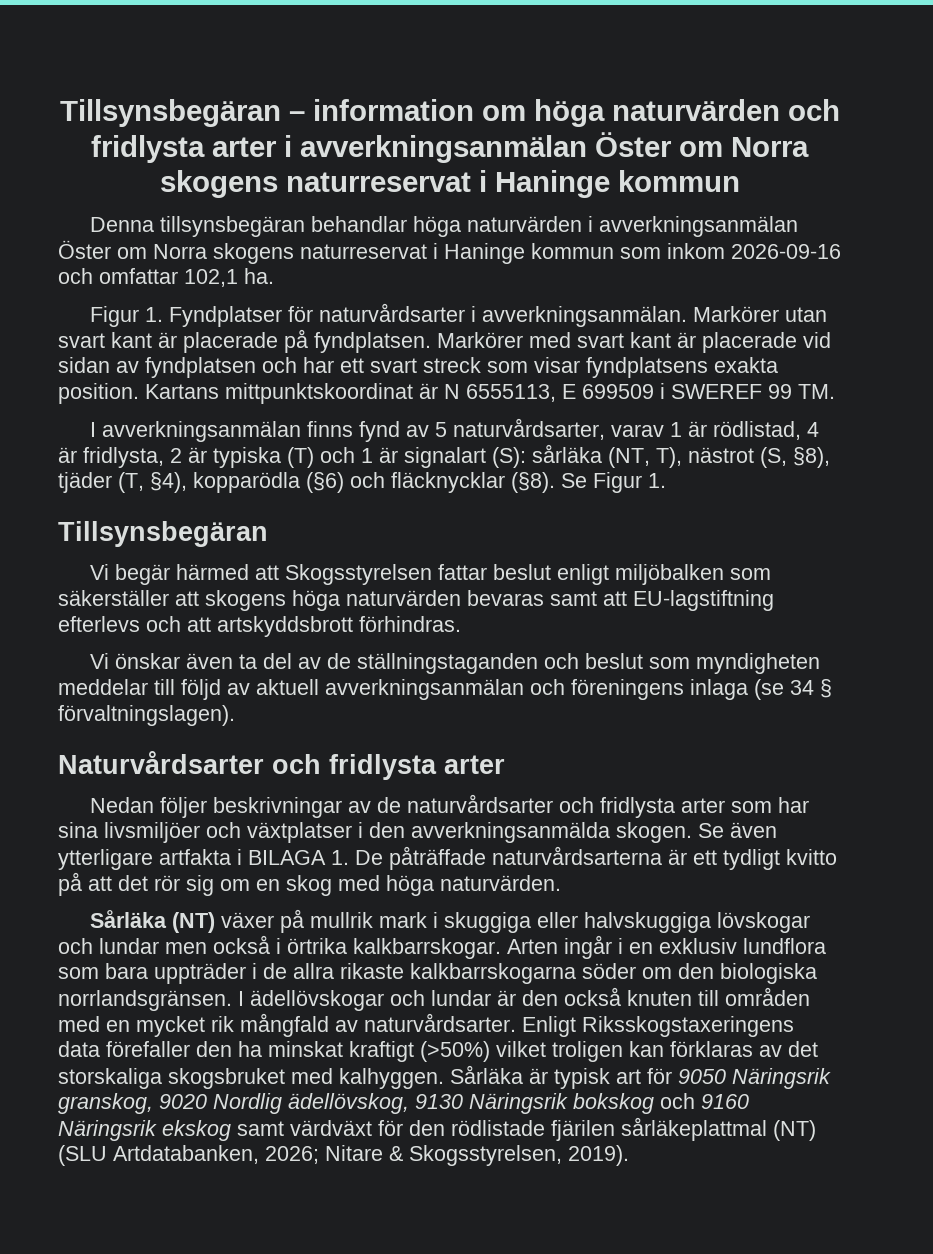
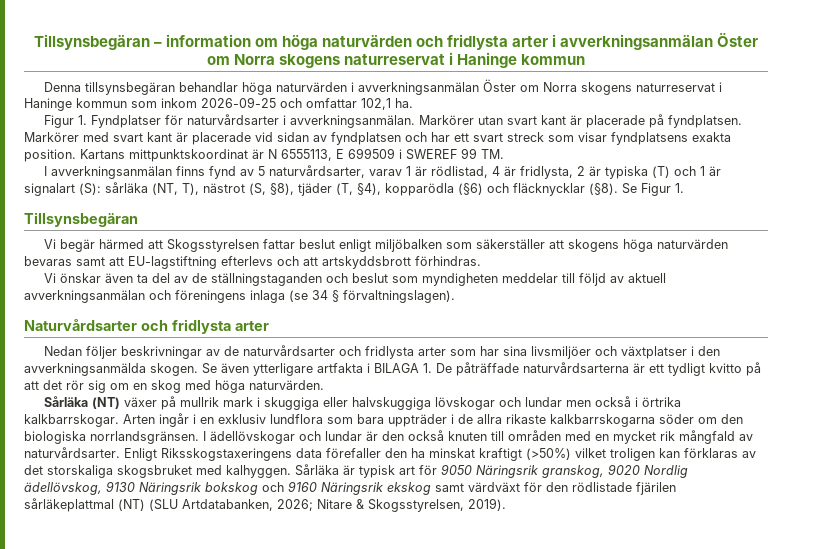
[731,244,841,259] 2026-09-16 -> [201,97,276,108] 2026-09-25

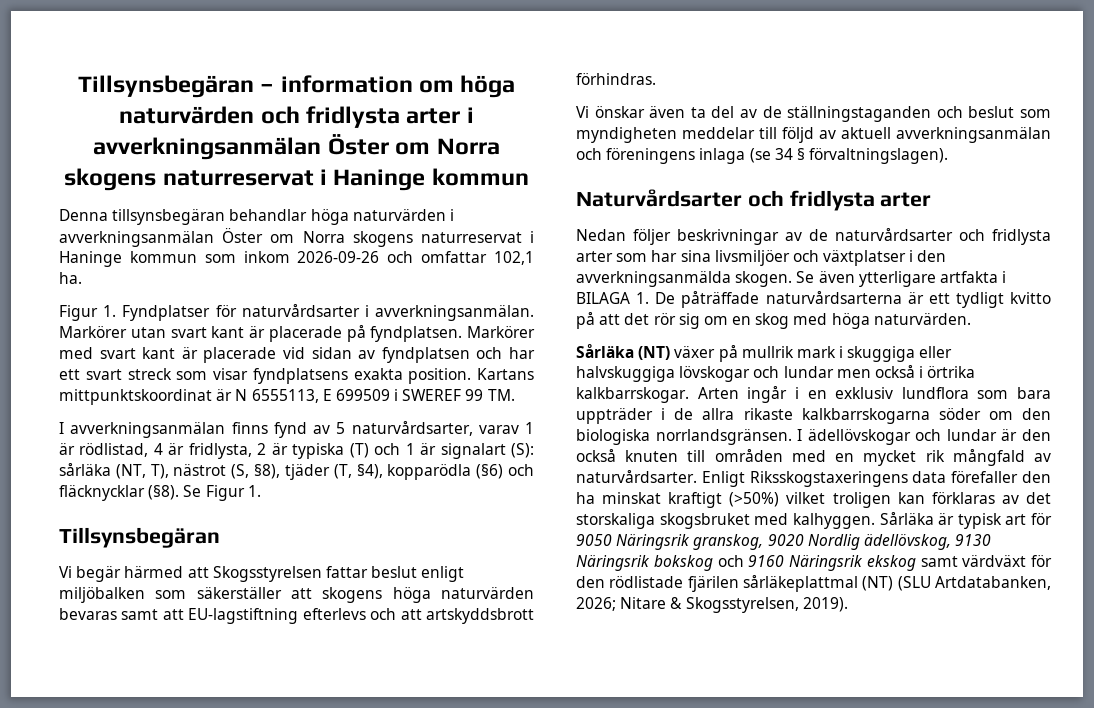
[201,97,276,108] 2026-09-25 -> [297,251,380,263] 2026-09-26

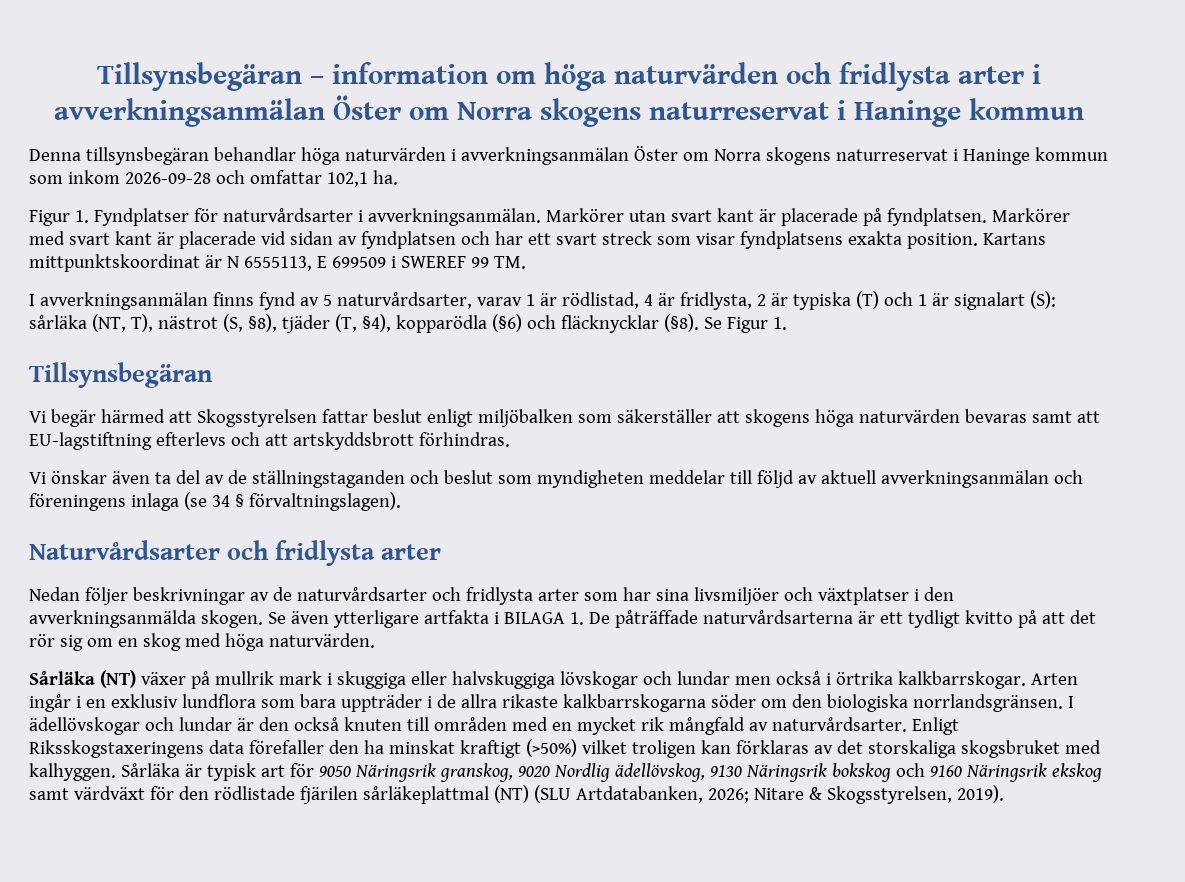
[297,251,380,263] 2026-09-26 -> [124,172,211,184] 2026-09-28

